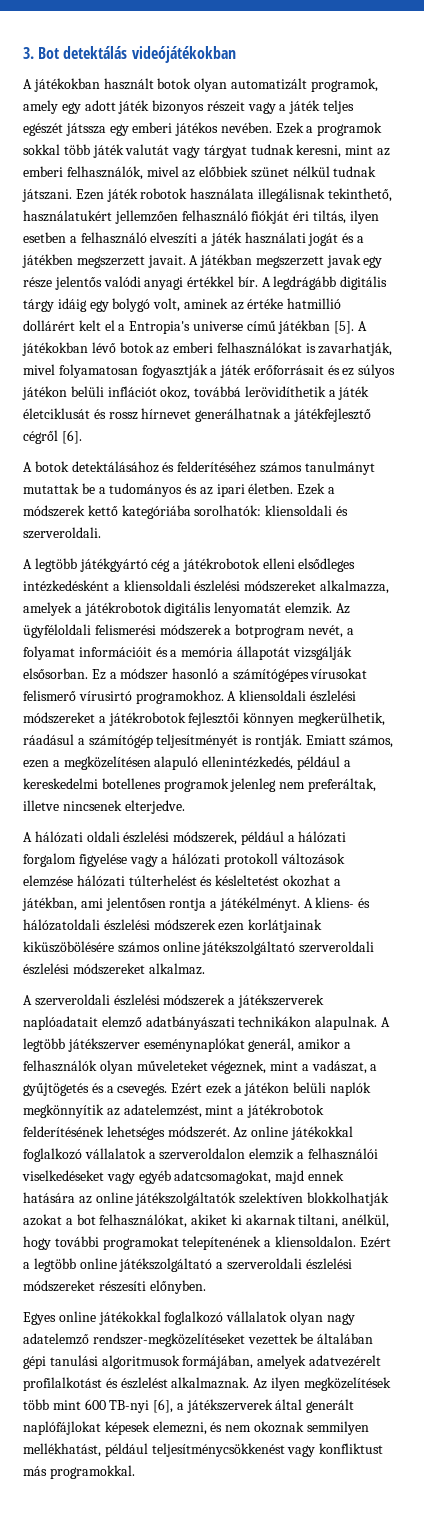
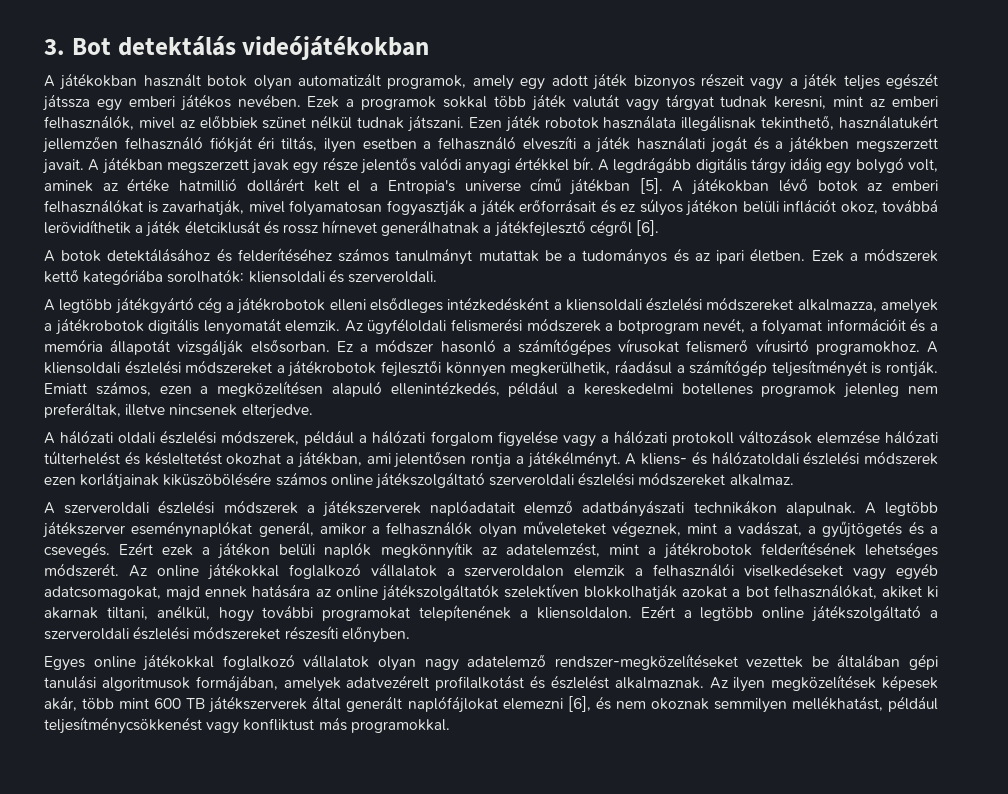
(391, 1384) none -> [882,675,939,691] [44,696,77,711] képesek akár,
[109,1399,184,1413] TB-nyi [6], a -> [186,698,206,709] TB
[104,1421,207,1435] képesek elemezni, -> [502,696,591,712] elemezni [6],

